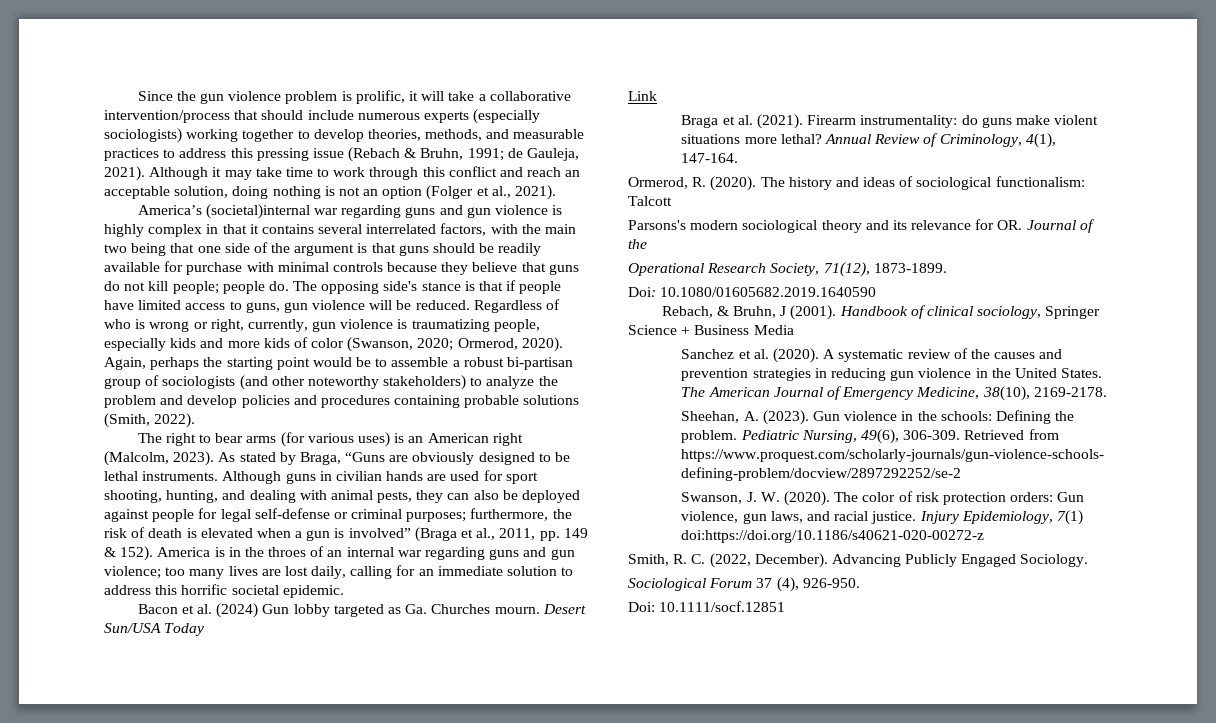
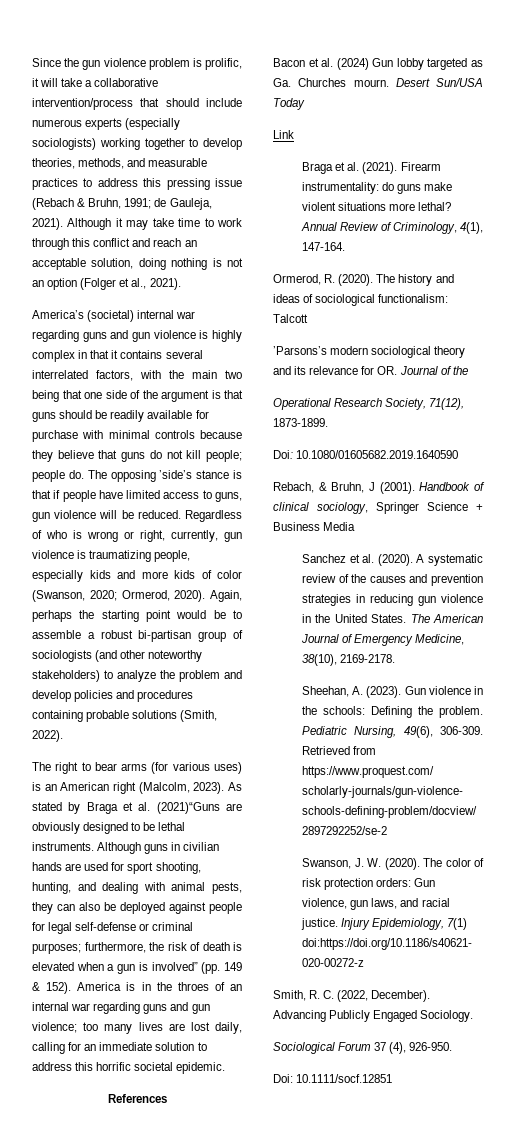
[205,204,310,219] (societal)internal -> [87,310,175,322] (societal) internal
[383,281,418,291] side's -> [159,470,193,479] ’side’s
[299,452,386,465] Braga, “Guns -> [86,802,220,814] Braga et al. (2021)“Guns
[414,527,560,542] (Braga et al., 2011, pp. -> [201,962,221,974] (pp.
(344, 591) none -> [107,1094,167,1103] // References
[628,220,686,230] Parsons's -> [273,346,327,355] ’Parsons’s

